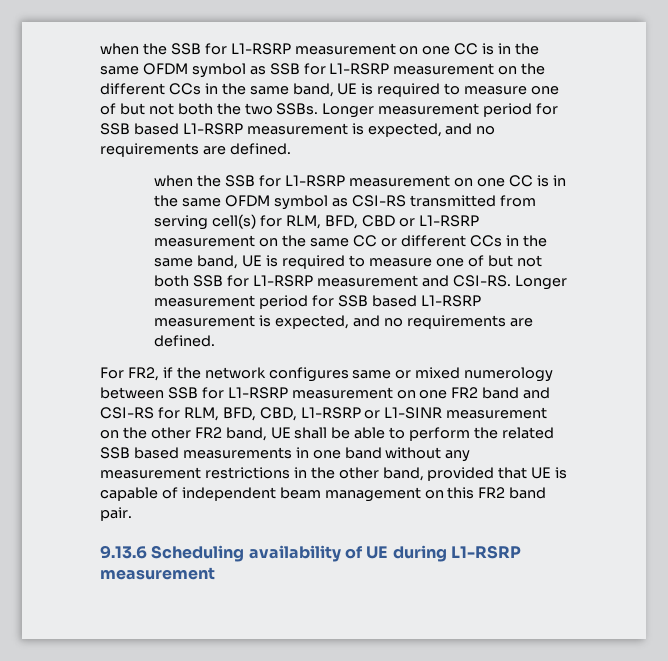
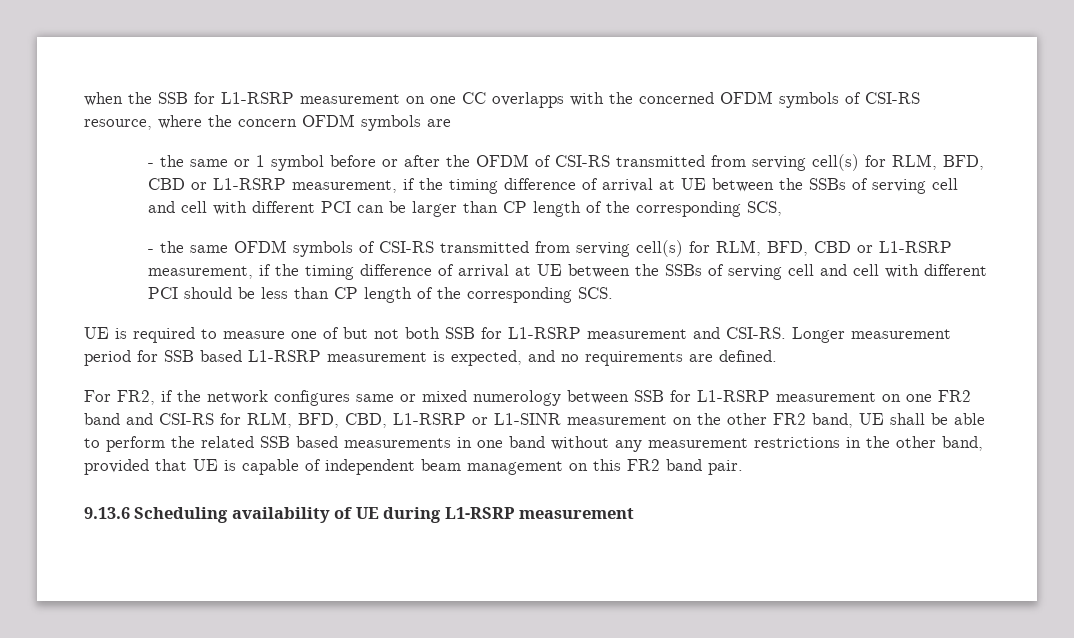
[100,43,540,55] [100,63,546,78] [100,83,560,97] [100,103,559,118] [100,123,496,137] [100,143,291,157] [154,175,566,187] [154,195,349,210] when the SSB for L1-RSRP measurement on one CC is in the same OFDM symbol as SSB for L1-RSRP measurement on the different CCs in the same band, UE is required to measure one of but not both the two SSBs. Longer measurement period for SSB based L1-RSRP measurement is expected, and no requirements are defined. // when the SSB for L1-RSRP measurement on one CC is in the same OFDM symbol as -> [84,91,920,108] [84,114,451,131] [148,154,552,171] when the SSB for L1-RSRP measurement on one CC overlapps with the concerned OFDM symbols of CSI-RS resource, where the concern OFDM symbols are // - the same or 1 symbol before or after the OFDM of
[154,235,547,247] [154,255,239,269] measurement on the same CC or different CCs in the same band, -> [292,178,959,194] [148,201,783,217] [148,240,953,257] [148,264,988,280] [148,287,614,303] measurement, if the timing difference of arrival at UE between the SSBs of serving cell and cell with different PCI can be larger than CP length of the corresponding SCS, // - the same OFDM symbols of CSI-RS transmitted from serving cell(s) for RLM, BFD, CBD or L1-RSRP measurement, if the timing difference of arrival at UE between the SSBs of serving cell and cell with different PCI should be less than CP length of the corresponding SCS. //

